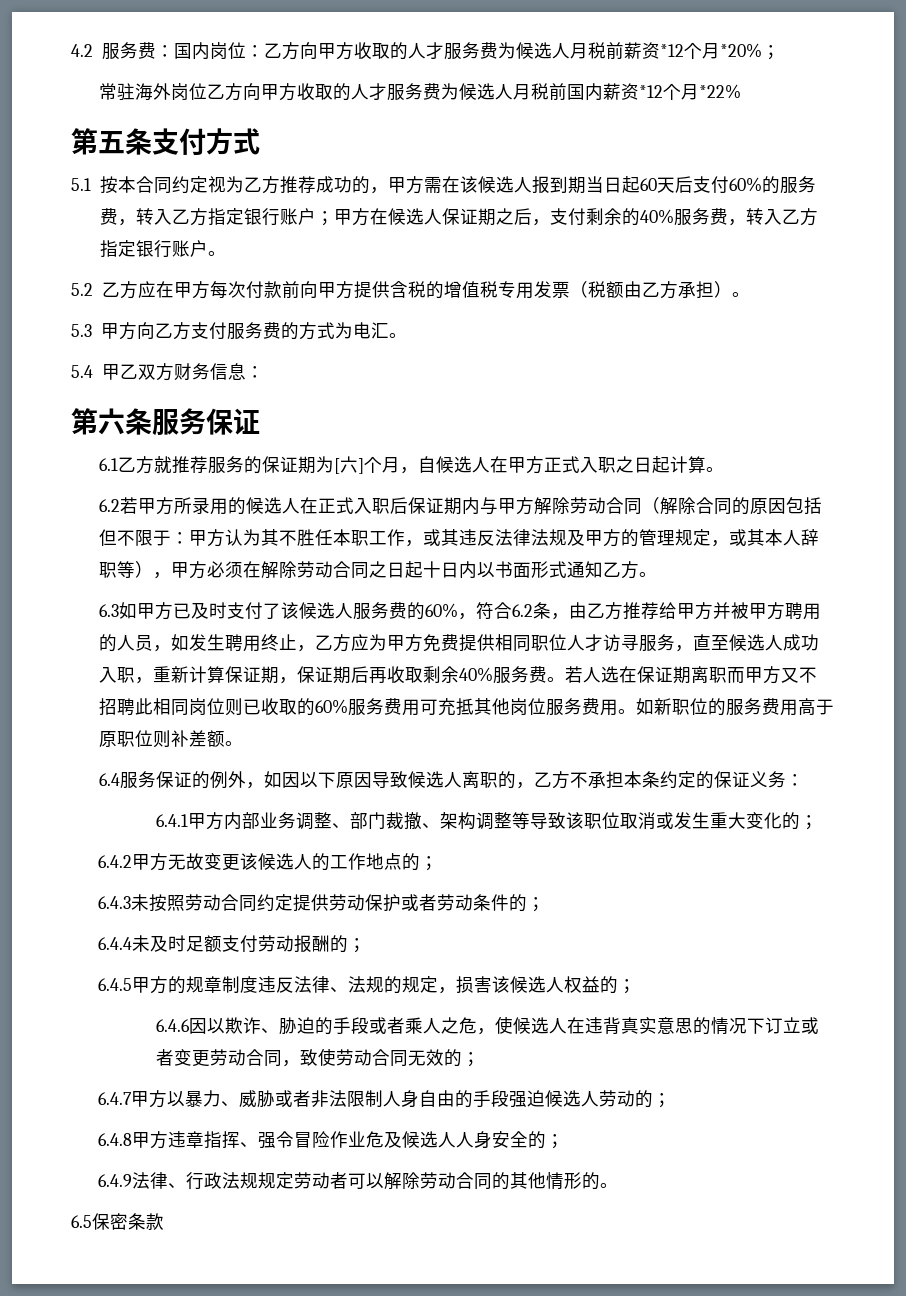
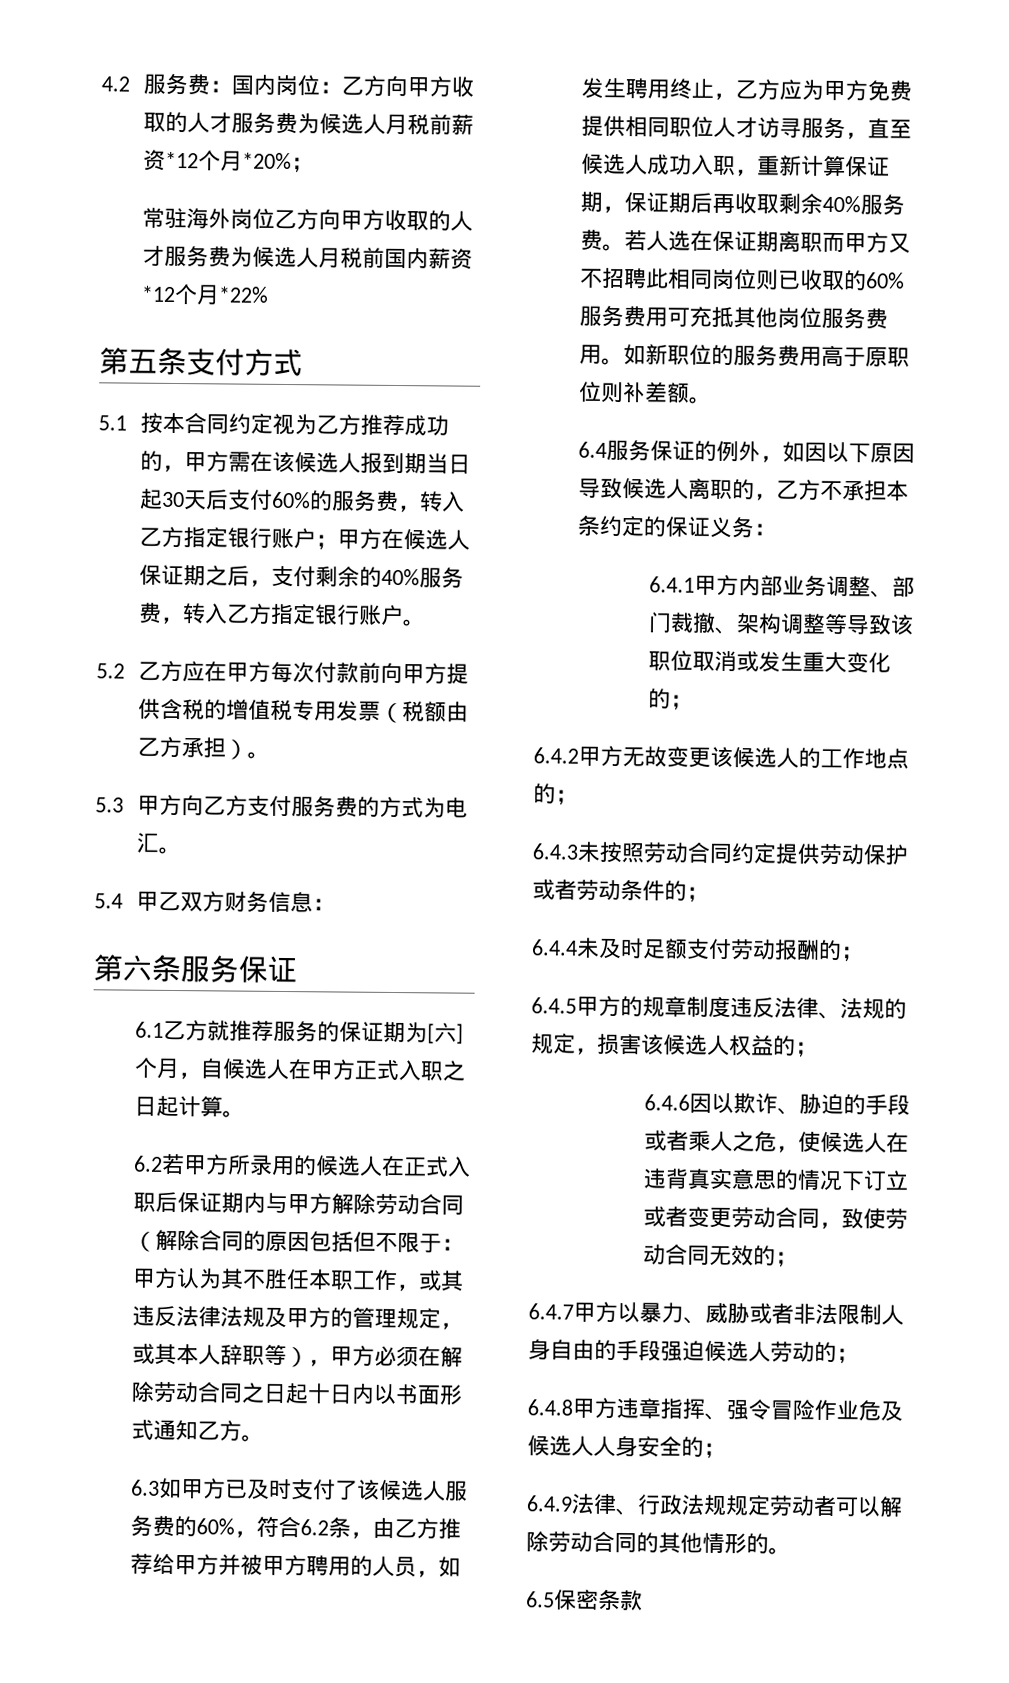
[639,178,657,191] 60 -> [162,491,186,508] 30

